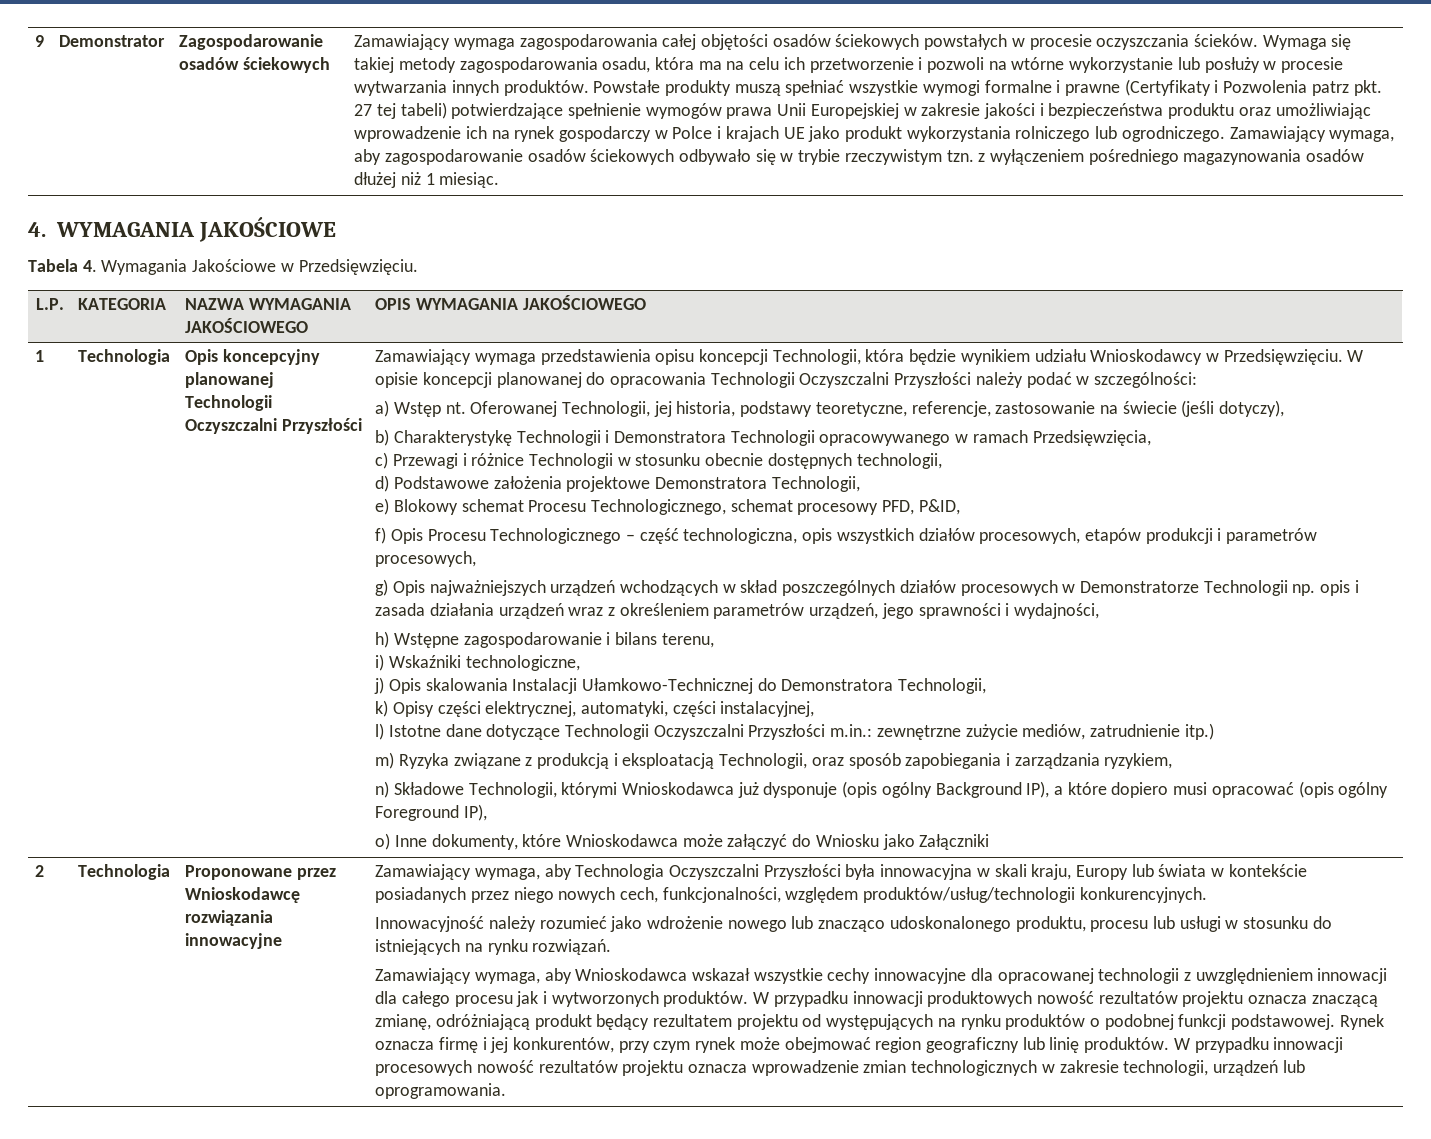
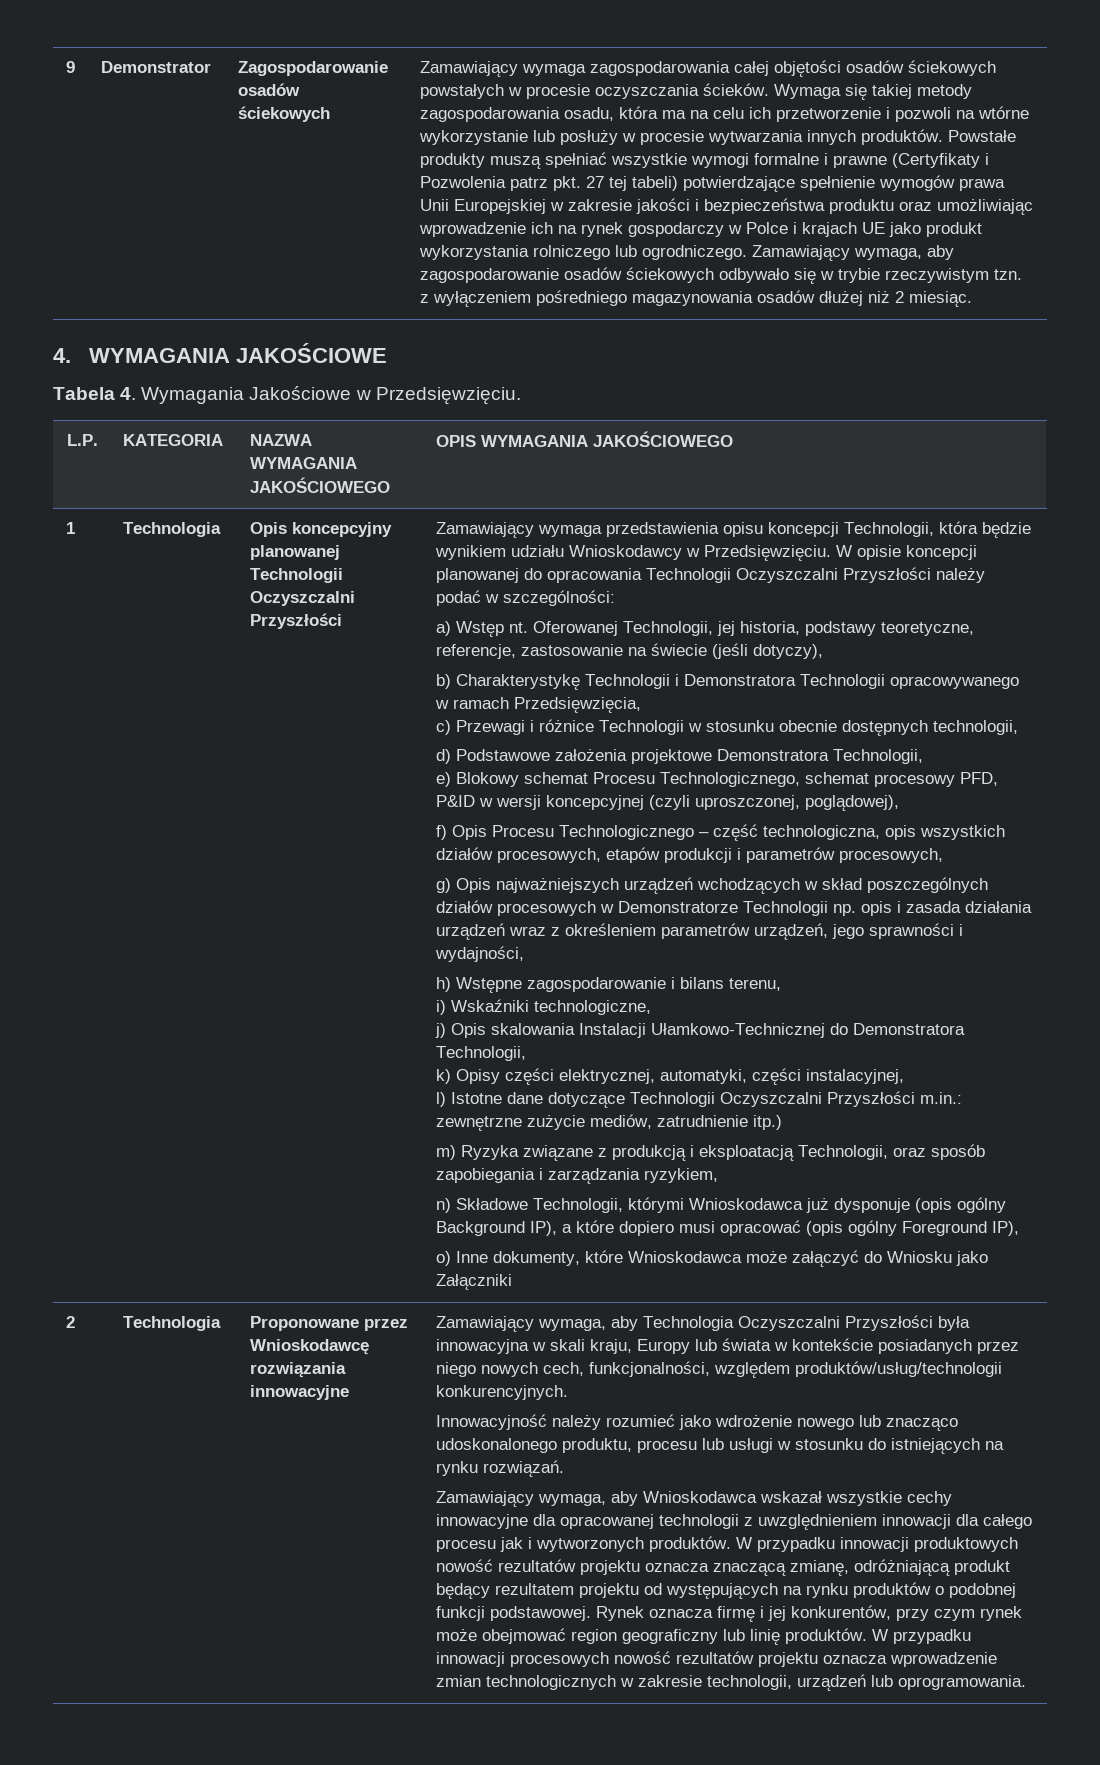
[425,173,435,185] 1 -> [894,291,904,303] 2
[918,499,960,515] P&ID, -> [435,795,899,811] P&ID w wersji koncepcyjnej (czyli uproszczonej, poglądowej),

